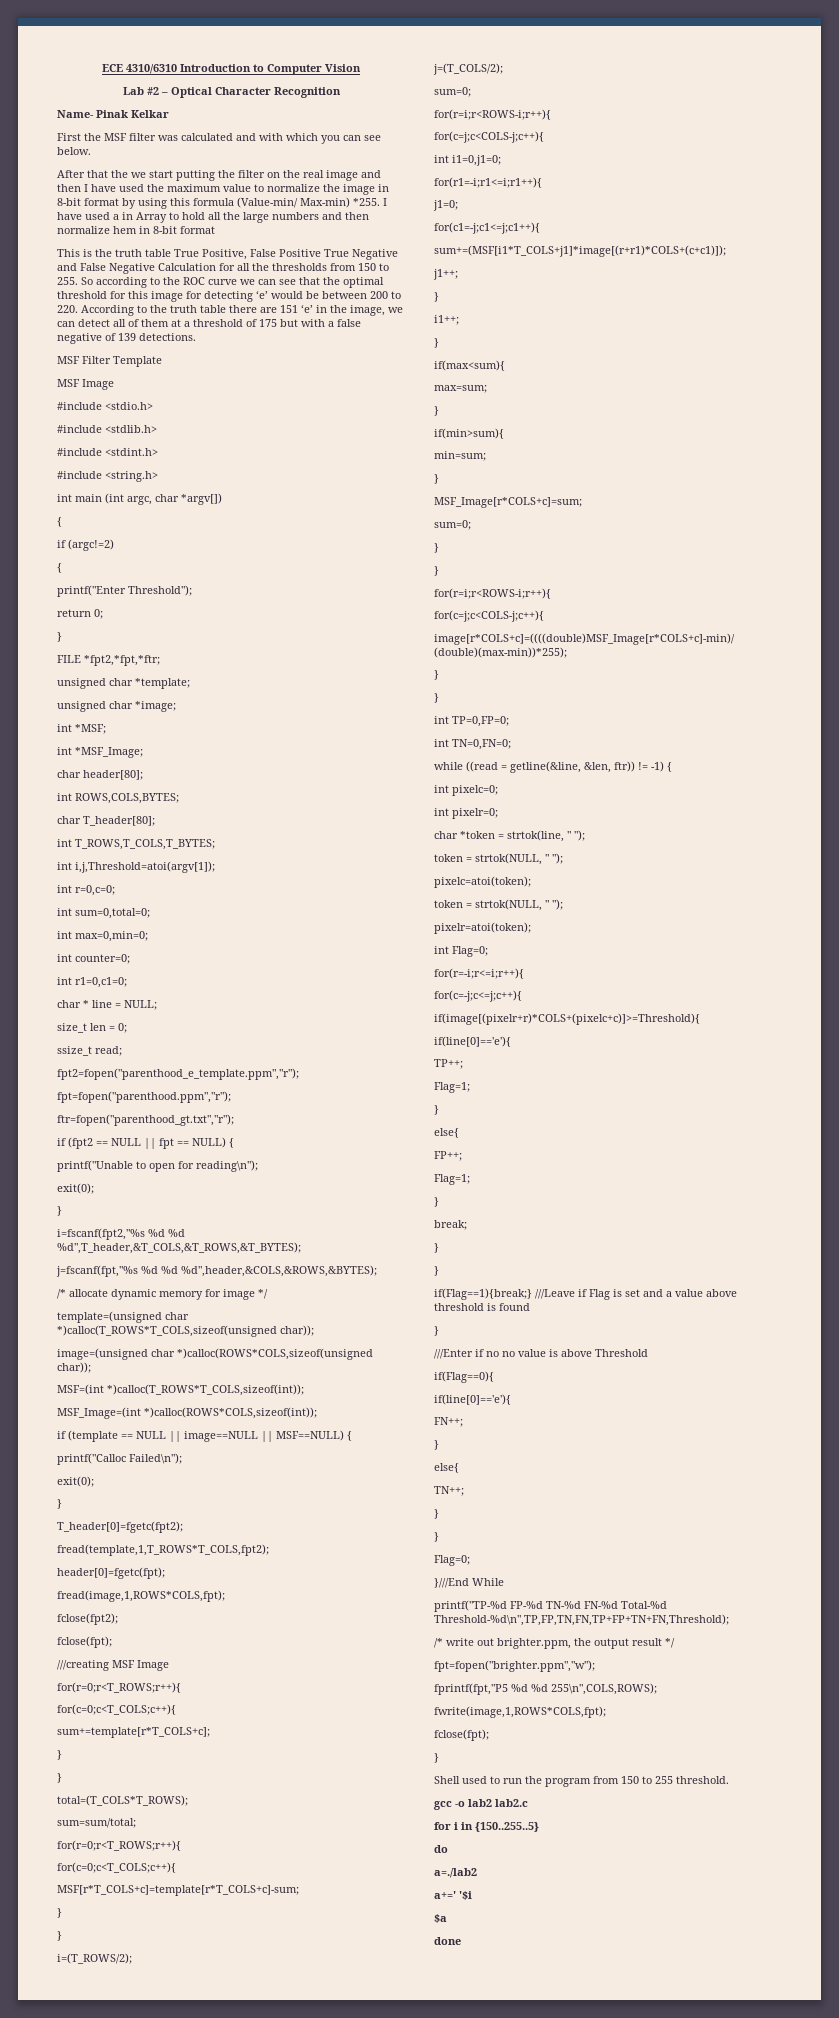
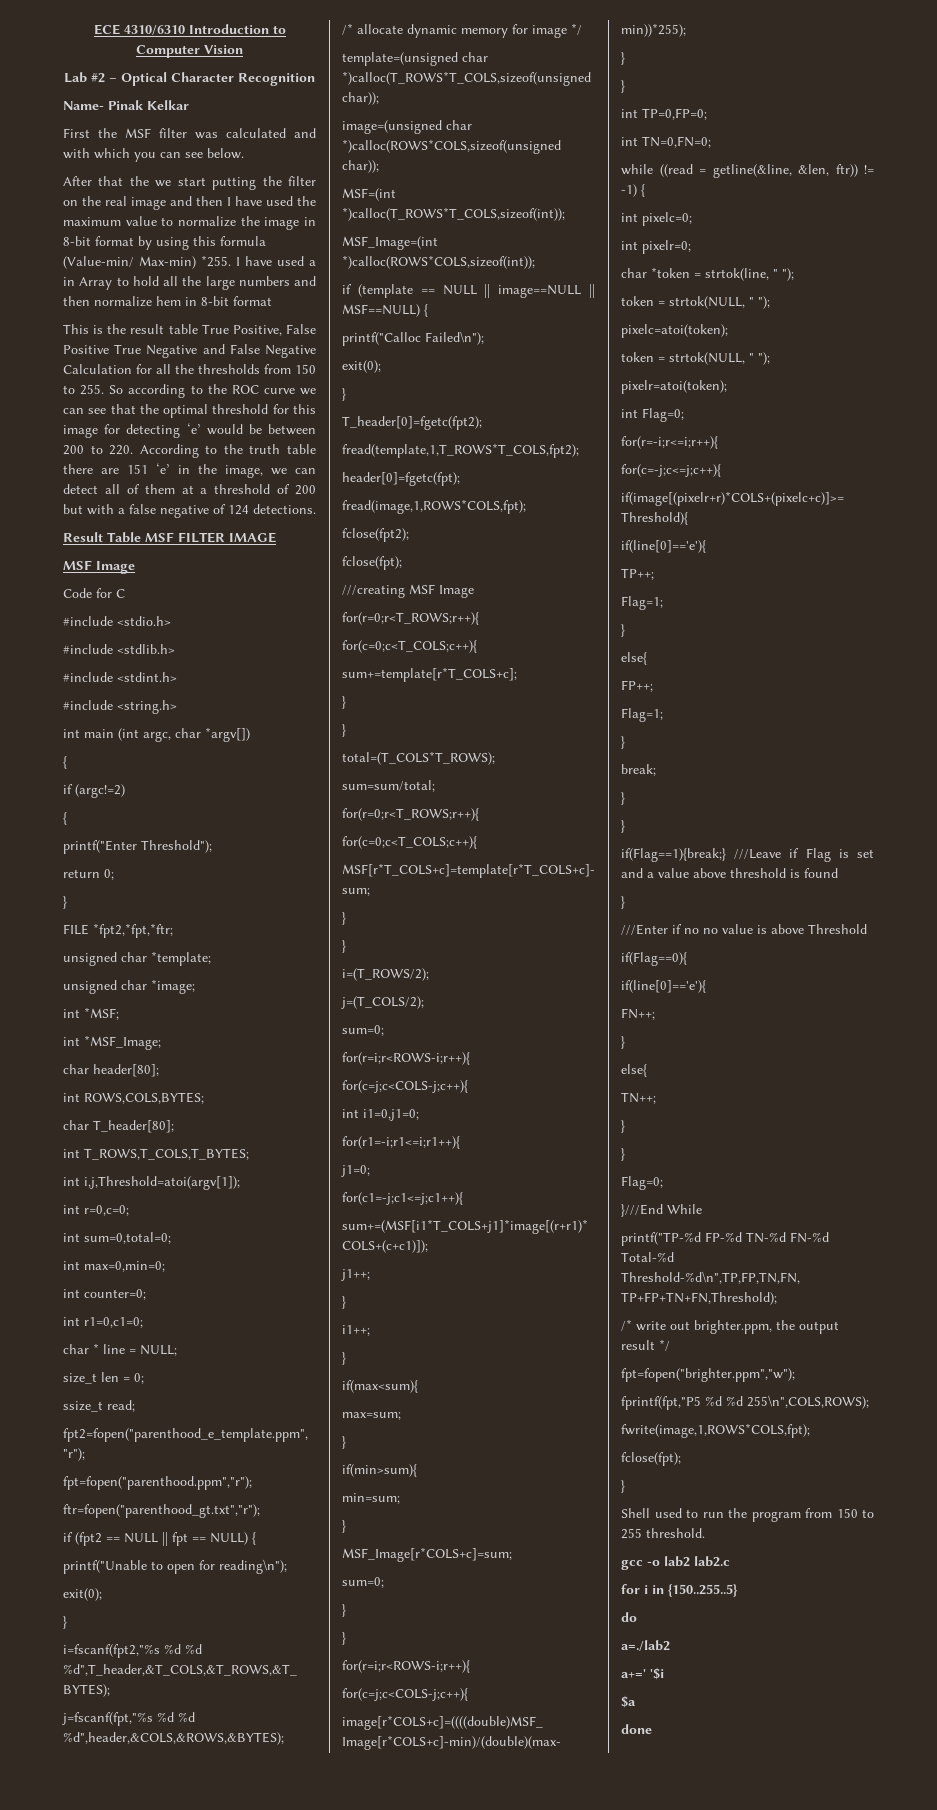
[115,249,142,257] truth -> [130,324,165,334] result
[259,319,277,327] 175 -> [295,485,316,495] 200
[118,333,136,341] 139 -> [228,505,249,515] 124
[57,356,162,367] [57,379,114,390] MSF Filter Template // MSF Image -> [63,532,276,543] [63,560,135,574] [63,588,125,598] Result Table MSF FILTER IMAGE // MSF Image // Code for C

